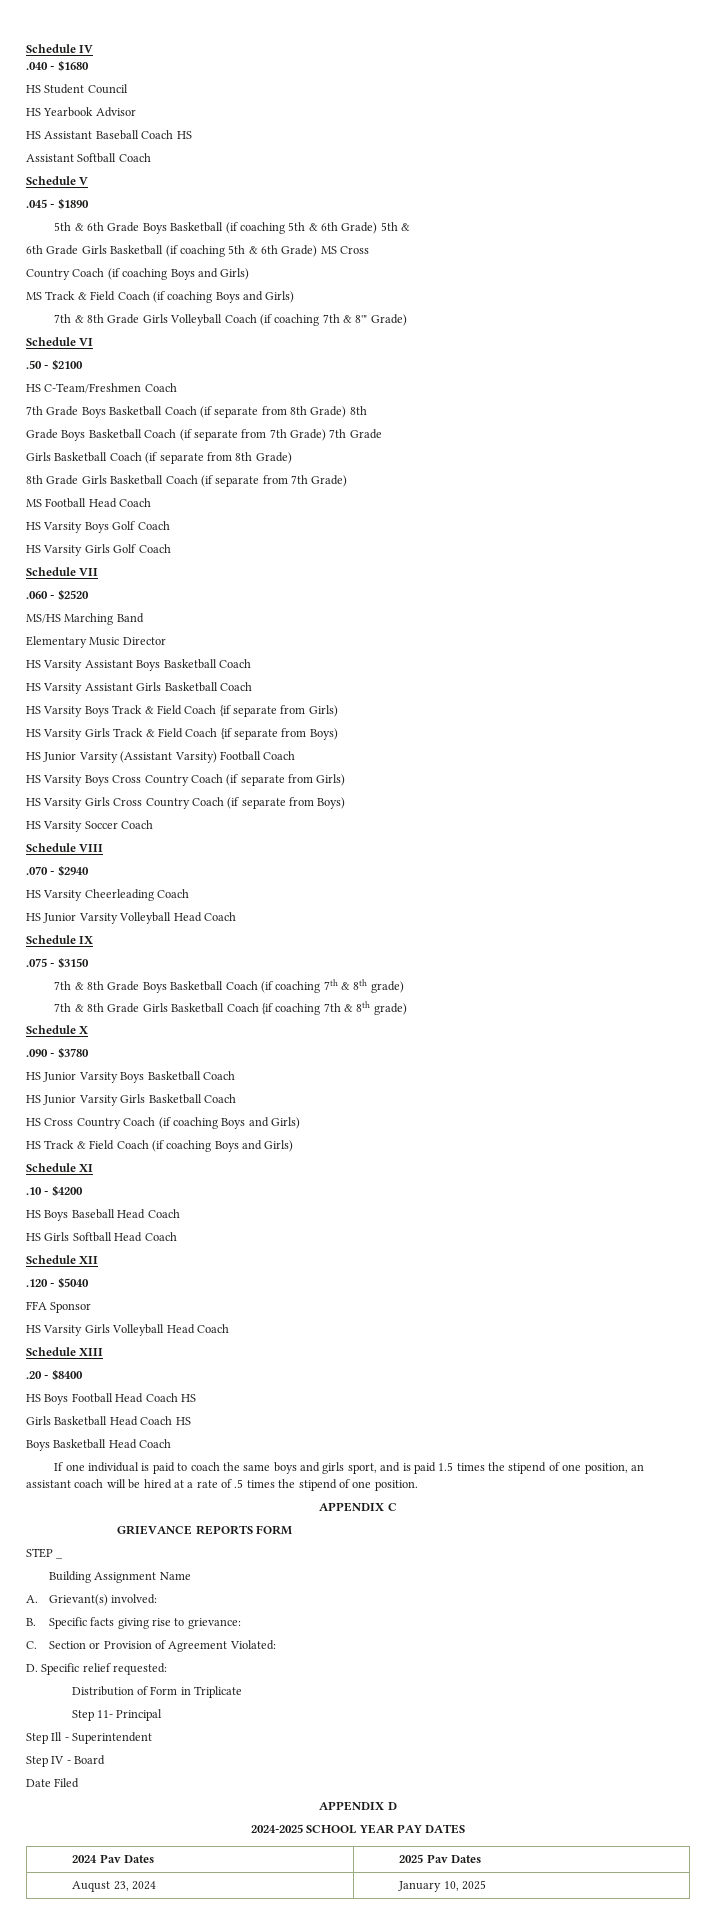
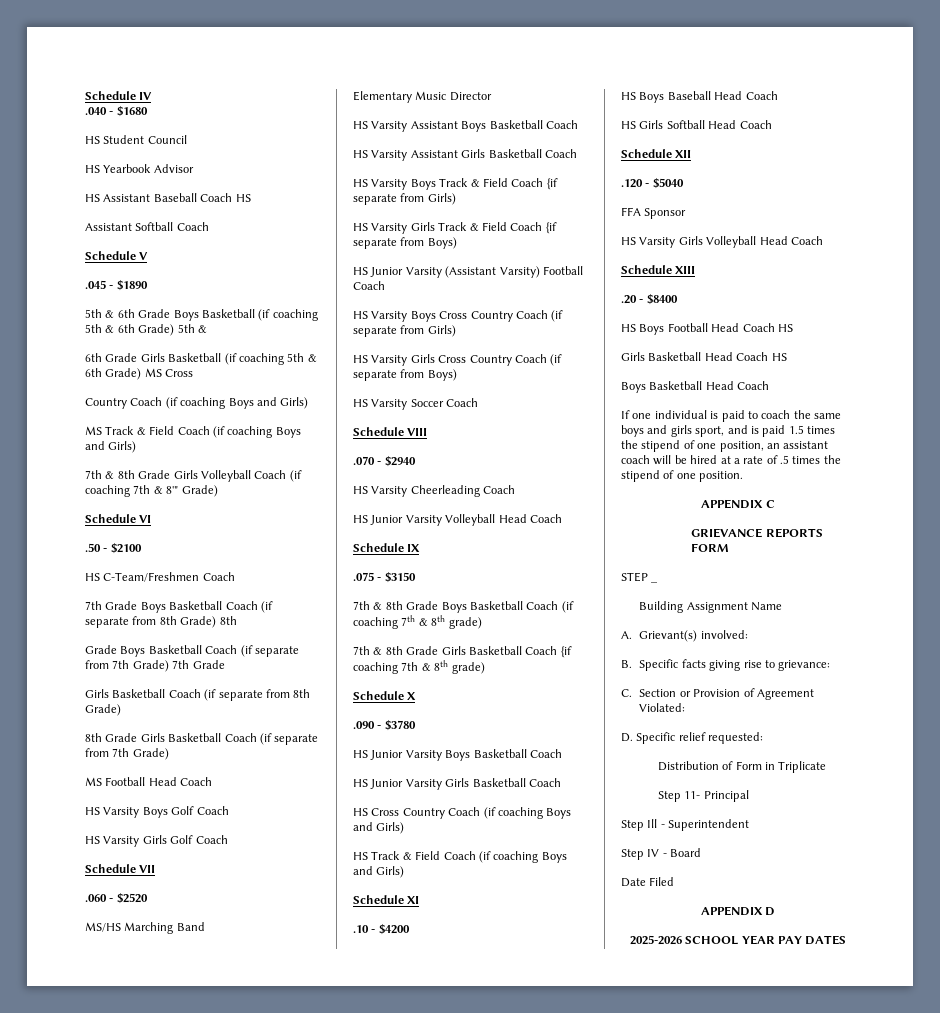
[250,1824,303,1833] 2024-2025 -> [629,935,682,945] 2025-2026
[72,1854,155,1863] [399,1854,482,1863] [72,1881,157,1892] [398,1880,487,1892] // 2024 Pav Dates | 2025 Pav Dates // Auqust 23, 2024 | January 10, 2025 -> (847, 940) none

